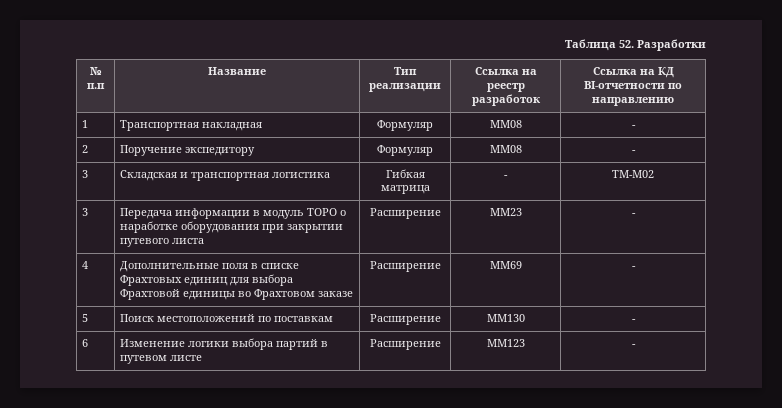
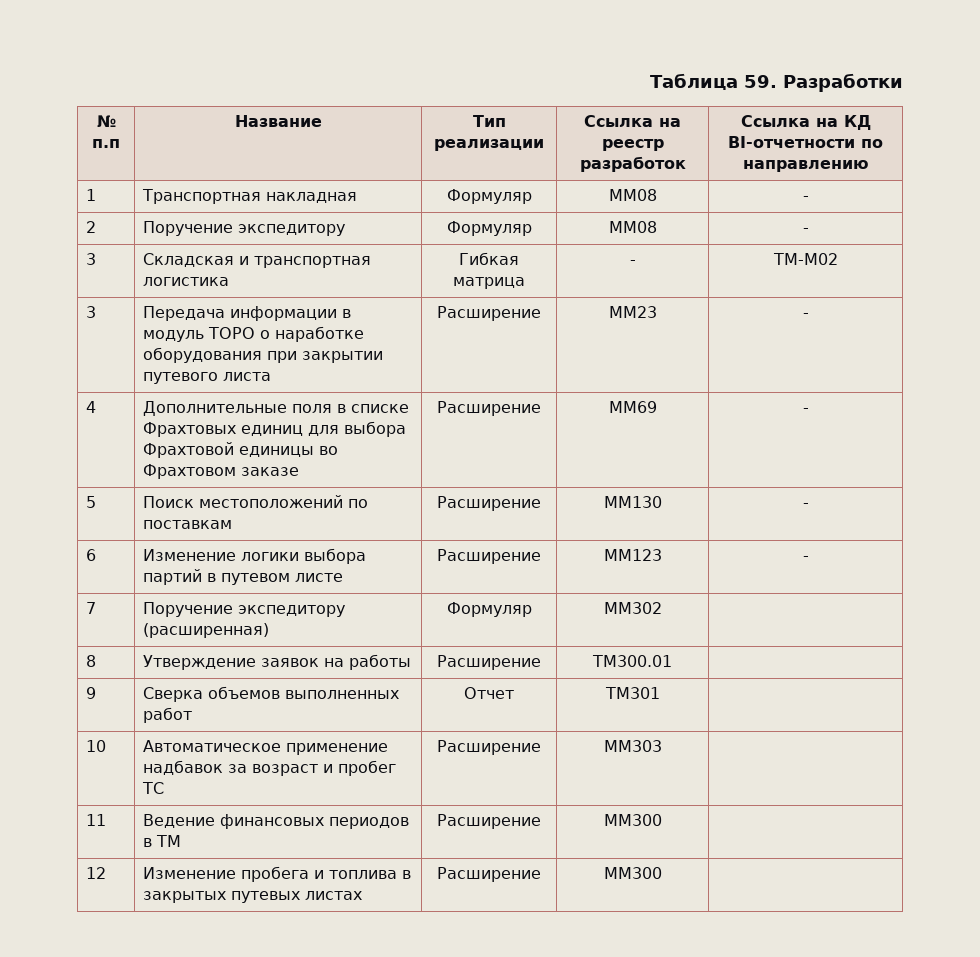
[619,40,634,48] 52. -> [744,75,777,88] 59.
(636, 345) none -> [85,602,96,614] [142,602,345,617] [142,623,269,638] [446,602,532,617] [603,602,662,614] [85,655,96,667] [142,654,411,670] [437,655,541,670] [592,655,672,667] [85,687,96,699] [142,686,399,702] [142,707,192,723] [464,687,514,699] [604,687,660,699] [85,740,106,752] [142,740,388,755] [142,760,396,776] [141,782,164,794] [437,740,541,755] [603,740,662,752] [85,814,106,826] [142,814,409,829] [142,835,181,847] [437,814,541,829] [603,814,662,826] [85,867,106,879] [142,866,411,882] [142,891,362,903] [437,867,541,882] [603,867,662,879] // 7 | Поручение экспедитору (расширенная) | Формуляр | MM302 | // 8 | Утверждение заявок на работы | Расширение | ТМ300.01 | // 9 | Сверка объемов выполненных работ | Отчет | ТМ301 | // 10 | Автоматическое применение надбавок за возраст и пробег ТС | Расширение | MM303 | // 11 | Ведение финансовых периодов в ТМ | Расширение | MM300 | // 12 | Изменение пробега и топлива в закрытых путевых листах | Расширение | MM300 |

